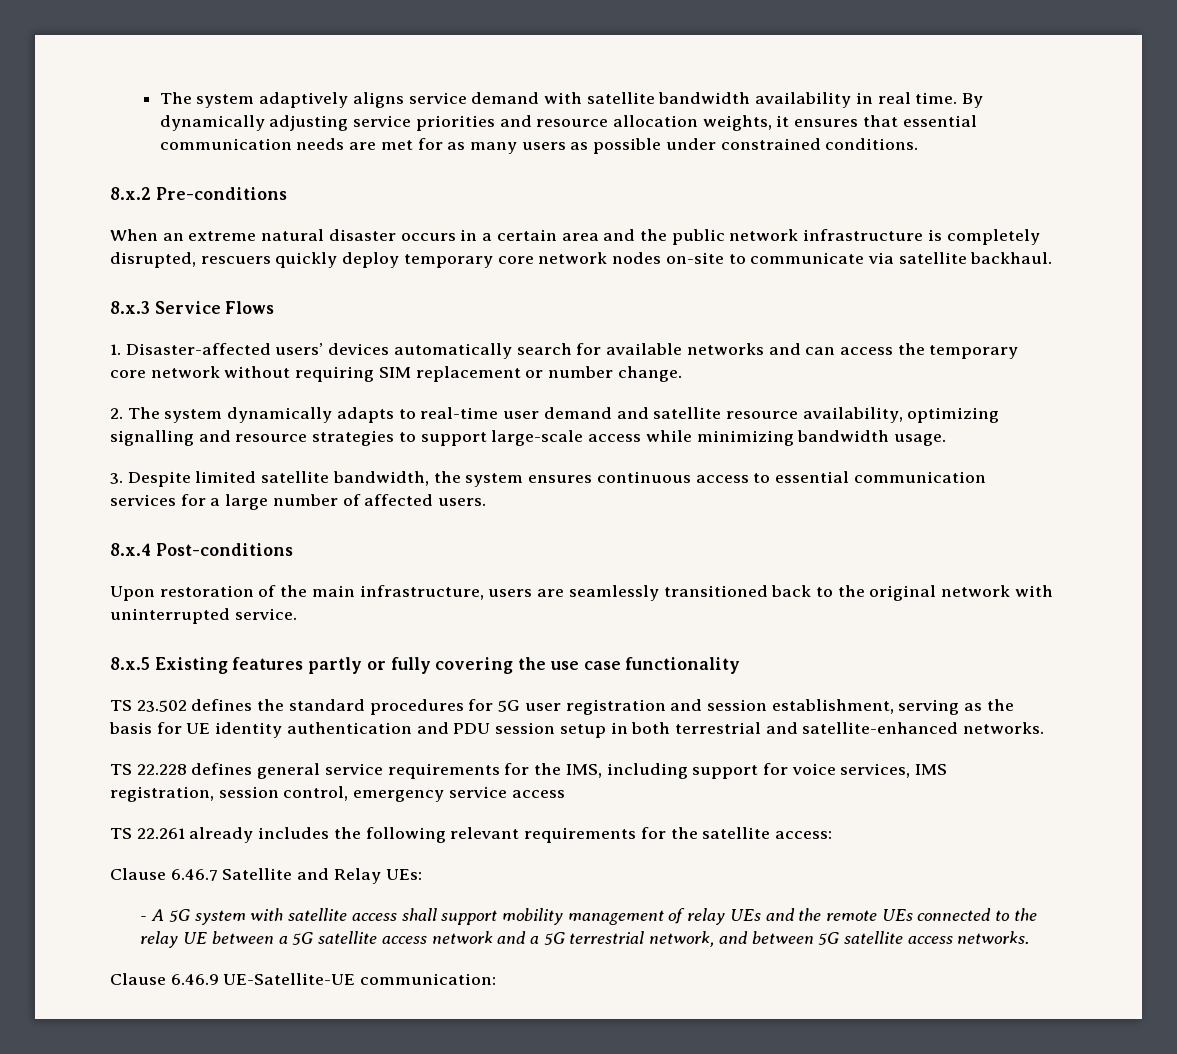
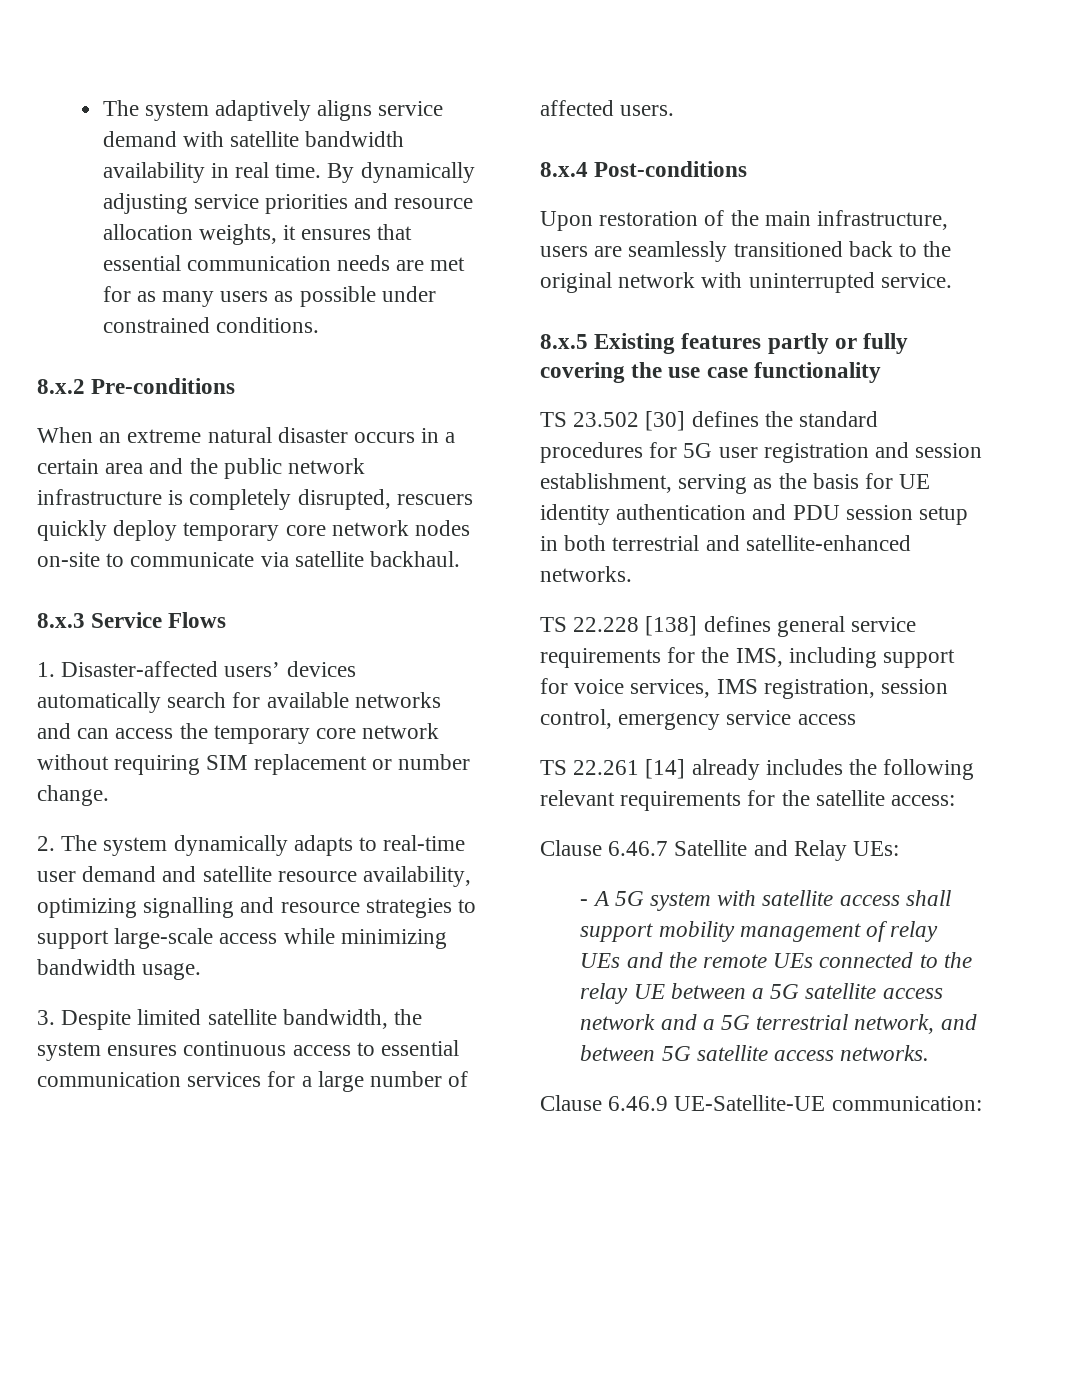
(187, 706) none -> [645,411,686,431] [30]
(187, 769) none -> [645,616,698,636] [138]
(185, 833) none -> [645,759,686,779] [14]

